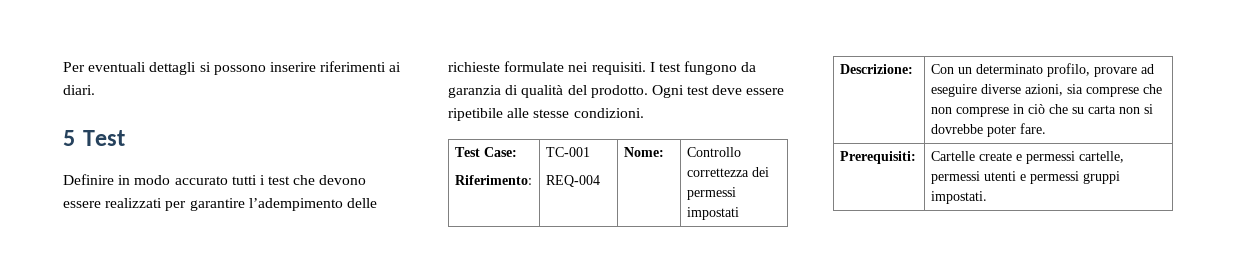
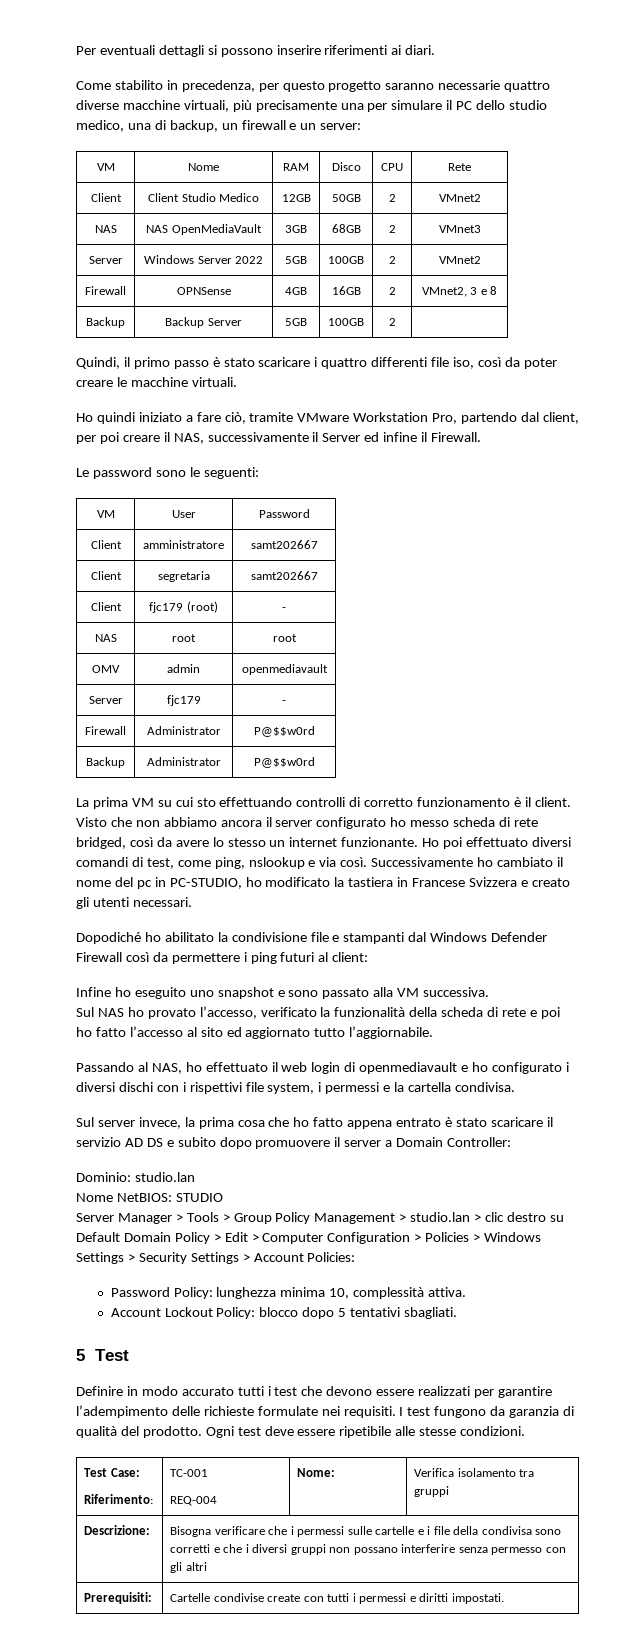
(95, 90) none -> [76,80,551,92] [76,100,548,112] [76,120,362,132] [96,163,115,171] [188,163,219,171] [283,163,309,171] [331,162,361,171] [381,163,403,171] [448,163,471,171] [90,193,122,202] [147,193,260,202] [281,194,311,202] [331,194,361,202] [388,194,396,202] [438,194,481,202] [94,225,117,233] [146,224,262,235] [285,225,307,233] [331,224,361,233] [388,225,396,233] [438,225,481,233] [88,256,123,264] [143,255,264,264] [285,256,307,264] [328,256,364,264] [388,256,396,264] [438,256,481,264] [85,286,126,295] [176,287,231,295] [285,287,307,295] [331,286,361,295] [388,287,396,295] [421,286,498,297] [86,317,125,328] [165,317,242,328] [285,318,307,326] [328,318,364,326] [388,318,396,326] [76,357,557,369] [76,377,237,387] [76,412,579,424] [76,432,482,444] [76,467,259,479] [96,510,115,518] [171,510,196,518] [258,509,310,518] [90,540,122,549] [143,540,224,549] [250,540,318,549] [90,571,122,580] [157,571,210,582] [250,571,318,580] [90,602,122,611] [149,601,218,613] [282,607,286,611] [94,634,117,642] [172,634,196,642] [272,634,297,642] [92,665,120,673] [167,664,200,673] [241,664,328,675] [88,696,123,704] [166,695,201,706] [282,700,286,704] [85,726,126,735] [146,726,221,735] [253,726,315,737] [86,757,125,768] [146,757,221,766] [253,757,315,768] [76,797,571,809] [76,817,538,829] [76,837,571,849] [76,857,563,869] [76,877,570,889] [76,897,192,909] [76,932,548,944] [76,952,369,964] [76,987,490,999] [76,1006,560,1019] [76,1026,434,1039] [76,1062,569,1074] [76,1082,515,1094] [76,1117,553,1129] [76,1137,512,1149] [76,1172,195,1182] [76,1193,223,1202] [76,1212,564,1224] [76,1232,542,1244] [76,1252,356,1264] [110,1287,467,1299] [110,1307,458,1319] // Come stabilito in precedenza, per questo progetto saranno necessarie quattro diverse macchine virtuali, più precisamente una per simulare il PC dello studio medico, una di backup, un firewall e un server: // VM | Nome | RAM | Disco | CPU | Rete // Client | Client Studio Medico | 12GB | 50GB | 2 | VMnet2 // NAS | NAS OpenMediaVault | 3GB | 68GB | 2 | VMnet3 // Server | Windows Server 2022 | 5GB | 100GB | 2 | VMnet2 // Firewall | OPNSense | 4GB | 16GB | 2 | VMnet2, 3 e 8 // Backup | Backup Server | 5GB | 100GB | 2 | // Quindi, il primo passo è stato scaricare i quattro differenti file iso, così da poter creare le macchine virtuali. // Ho quindi iniziato a fare ciò, tramite VMware Workstation Pro, partendo dal client, per poi creare il NAS, successivamente il Server ed infine il Firewall. // Le password sono le seguenti: // VM | User | Password // Client | amministratore | samt202667 // Client | segretaria | samt202667 // Client | fjc179 (root) | - // NAS | root | root // OMV | admin | openmediavault // Server | fjc179 | - // Firewall | Administrator | P@$$w0rd // Backup | Administrator | P@$$w0rd // La prima VM su cui sto effettuando controlli di corretto funzionamento è il client. Visto che non abbiamo ancora il server configurato ho messo scheda di rete bridged, così da avere lo stesso un internet funzionante. Ho poi effettuato diversi comandi di test, come ping, nslookup e via così. Successivamente ho cambiato il nome del pc in PC-STUDIO, ho modificato la tastiera in Francese Svizzera e creato gli utenti necessari. // Dopodiché ho abilitato la condivisione file e stampanti dal Windows Defender Firewall così da permettere i ping futuri al client: // Infine ho eseguito uno snapshot e sono passato alla VM successiva. // Sul NAS ho provato l’accesso, verificato la funzionalità della scheda di rete e poi ho fatto l’accesso al sito ed aggiornato tutto l’aggiornabile. // Passando al NAS, ho effettuato il web login di openmediavault e ho configurato i diversi dischi con i rispettivi file system, i permessi e la cartella condivisa. // Sul server invece, la prima cosa che ho fatto appena entrato è stato scaricare il servizio AD DS e subito dopo promuovere il server a Domain Controller: // Dominio: studio.lan // Nome NetBIOS: STUDIO // Server Manager > Tools > Group Policy Management > studio.lan > clic destro su Default Domain Policy > Edit > Computer Configuration > Policies > Windows Settings > Security Settings > Account Policies: // Password Policy: lunghezza minima 10, complessità attiva. // Account Lockout Policy: blocco dopo 5 tentativi sbagliati.
[686,147,741,157] [686,167,769,177] [686,187,736,200] [686,207,739,220] [839,64,913,74] [930,63,1154,77] [930,84,1162,97] [930,104,1153,117] [930,123,1046,137] [839,151,916,164] [930,151,1124,164] [930,171,1120,184] Controllo correttezza dei permessi impostati // Descrizione: | Con un determinato profilo, provare ad eseguire diverse azioni, sia comprese che non comprese in ciò che su carta non si dovrebbe poter fare. // Prerequisiti: | Cartelle create e permessi cartelle, permessi utenti e permessi gruppi -> [414,1468,535,1477] [414,1486,450,1497] [84,1525,151,1535] [170,1526,562,1537] [170,1544,566,1555] [170,1562,207,1573] [84,1592,153,1604] [170,1593,449,1604] Verifica isolamento tra gruppi // Descrizione: | Bisogna verificare che i permessi sulle cartelle e i file della condivisa sono corretti e che i diversi gruppi non possano interferire senza permesso con gli altri // Prerequisiti: | Cartelle condivise create con tutti i permessi e diritti

